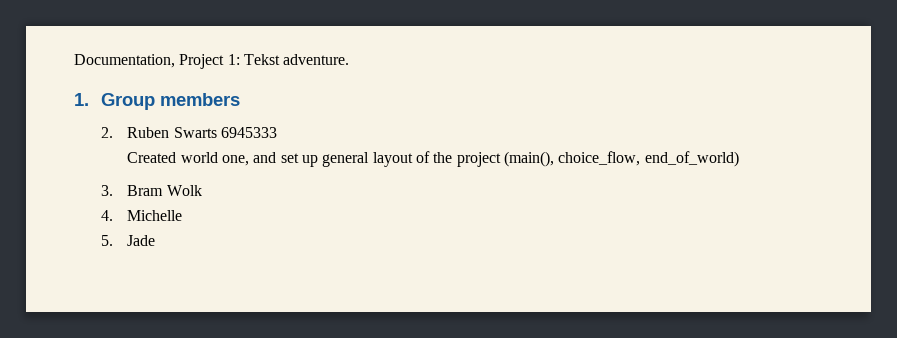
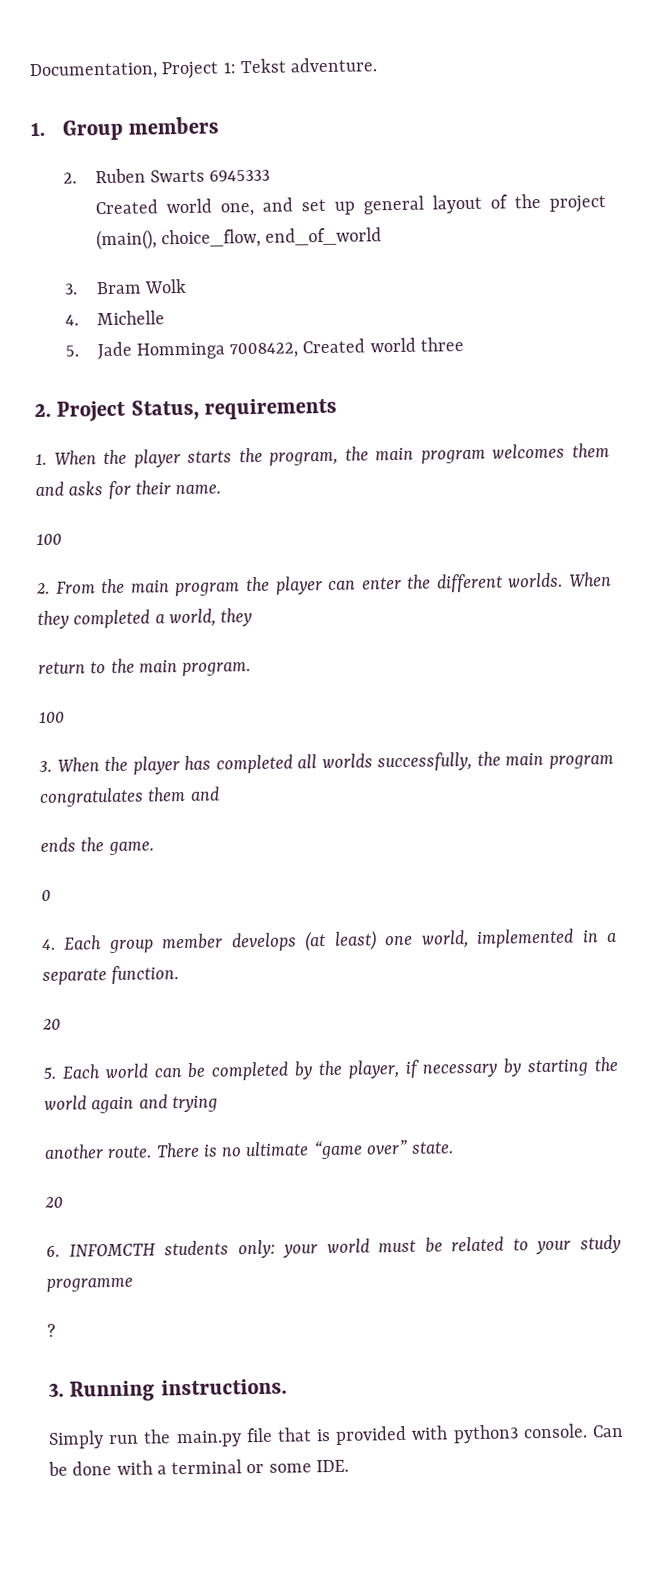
[644,151,739,167] end_of_world) -> [265,227,383,246] end_of_world
(156, 240) none -> [135,337,464,360] [34,397,338,422] [35,443,610,468] [35,480,222,500] [36,533,62,546] [36,572,612,597] [37,608,253,630] [38,658,252,677] [38,711,65,724] [39,751,615,775] [39,786,220,808] [40,837,154,856] [41,889,51,901] [42,928,617,954] [42,965,180,985] [42,1018,61,1030] [43,1056,618,1081] [44,1094,218,1114] [44,1139,455,1160] [44,1196,63,1208] [46,1234,622,1259] [46,1276,133,1292] [47,1323,56,1337] [48,1378,287,1402] [48,1423,624,1449] [48,1459,349,1476] Homminga 7008422, Created world three // 2. Project Status, requirements // 1. When the player starts the program, the main program welcomes them and asks for their name. // 100 // 2. From the main program the player can enter the different worlds. When they completed a world, they // return to the main program. // 100 // 3. When the player has completed all worlds successfully, the main program congratulates them and // ends the game. // 0 // 4. Each group member develops (at least) one world, implemented in a separate function. // 20 // 5. Each world can be completed by the player, if necessary by starting the world again and trying // another route. There is no ultimate “game over” state. // 20 // 6. INFOMCTH students only: your world must be related to your study programme // ? // 3. Running instructions. // Simply run the main.py file that is provided with python3 console. Can be done with a terminal or some IDE.

